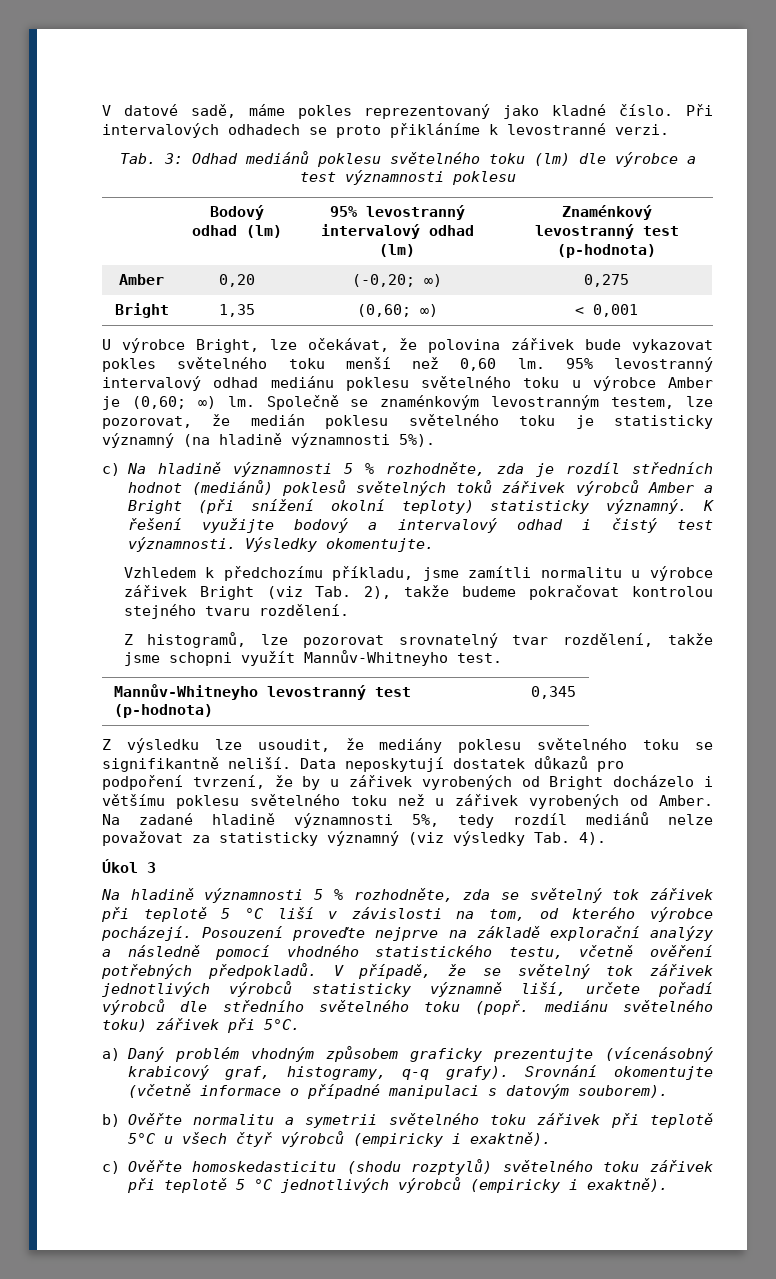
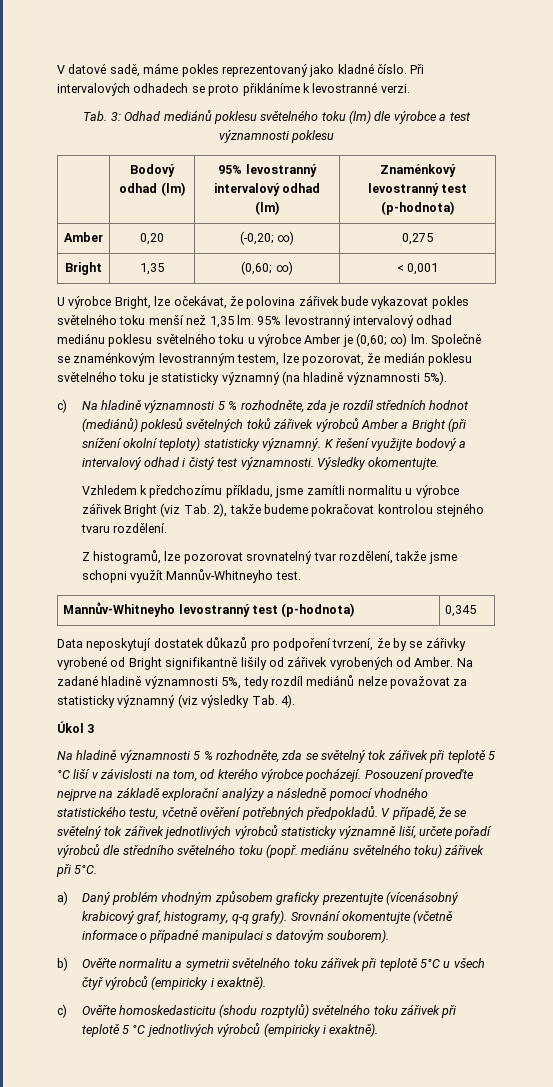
[460,358,497,371] 0,60 -> [209,316,234,328] 1,35
[102,738,714,753] [102,757,291,772] Z výsledku lze usoudit, že mediány poklesu světelného toku se signifikantně neliší. -> (477, 611) none
[330,775,713,790] [102,794,445,809] u zářivek vyrobených od Bright docházelo i většímu poklesu světelného toku než u -> [409,637,466,651] [57,656,284,670] se zářivky vyrobené od Bright signifikantně lišily od

